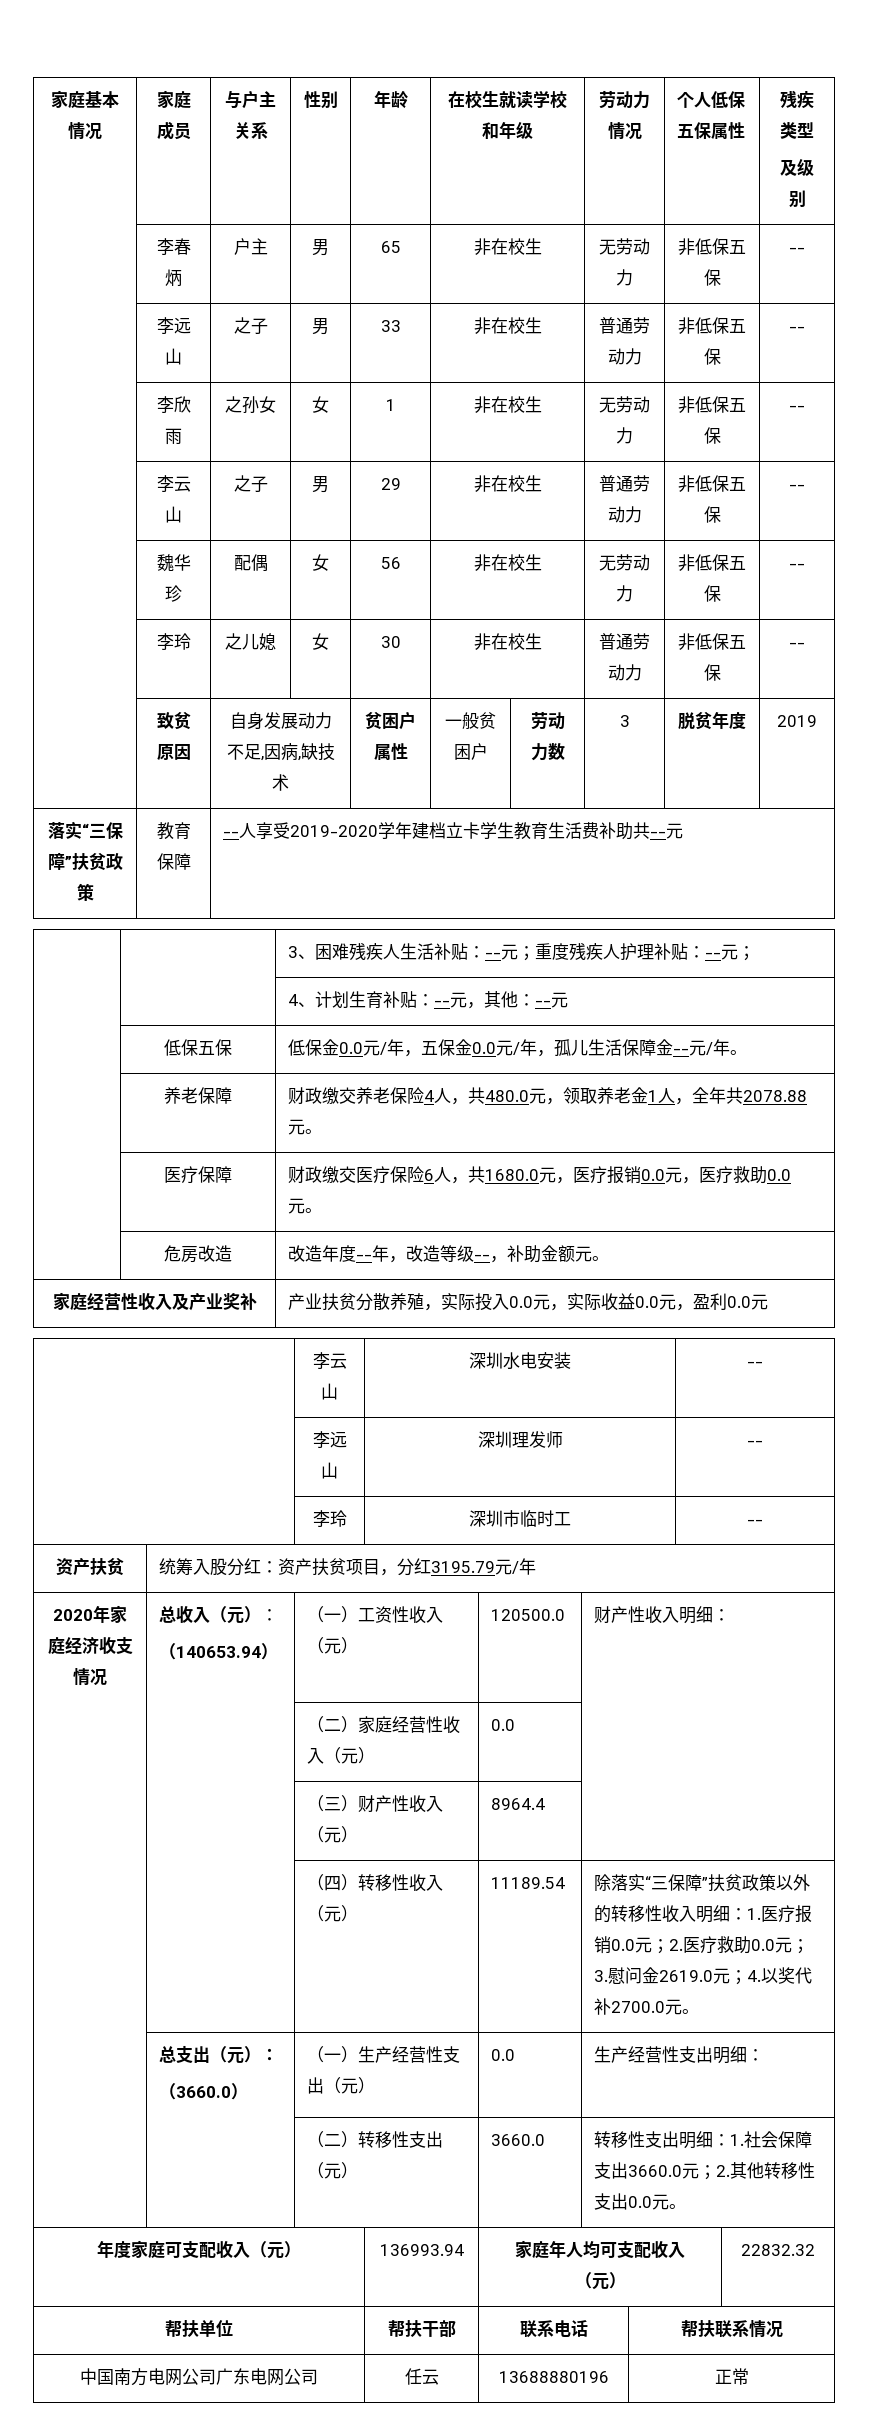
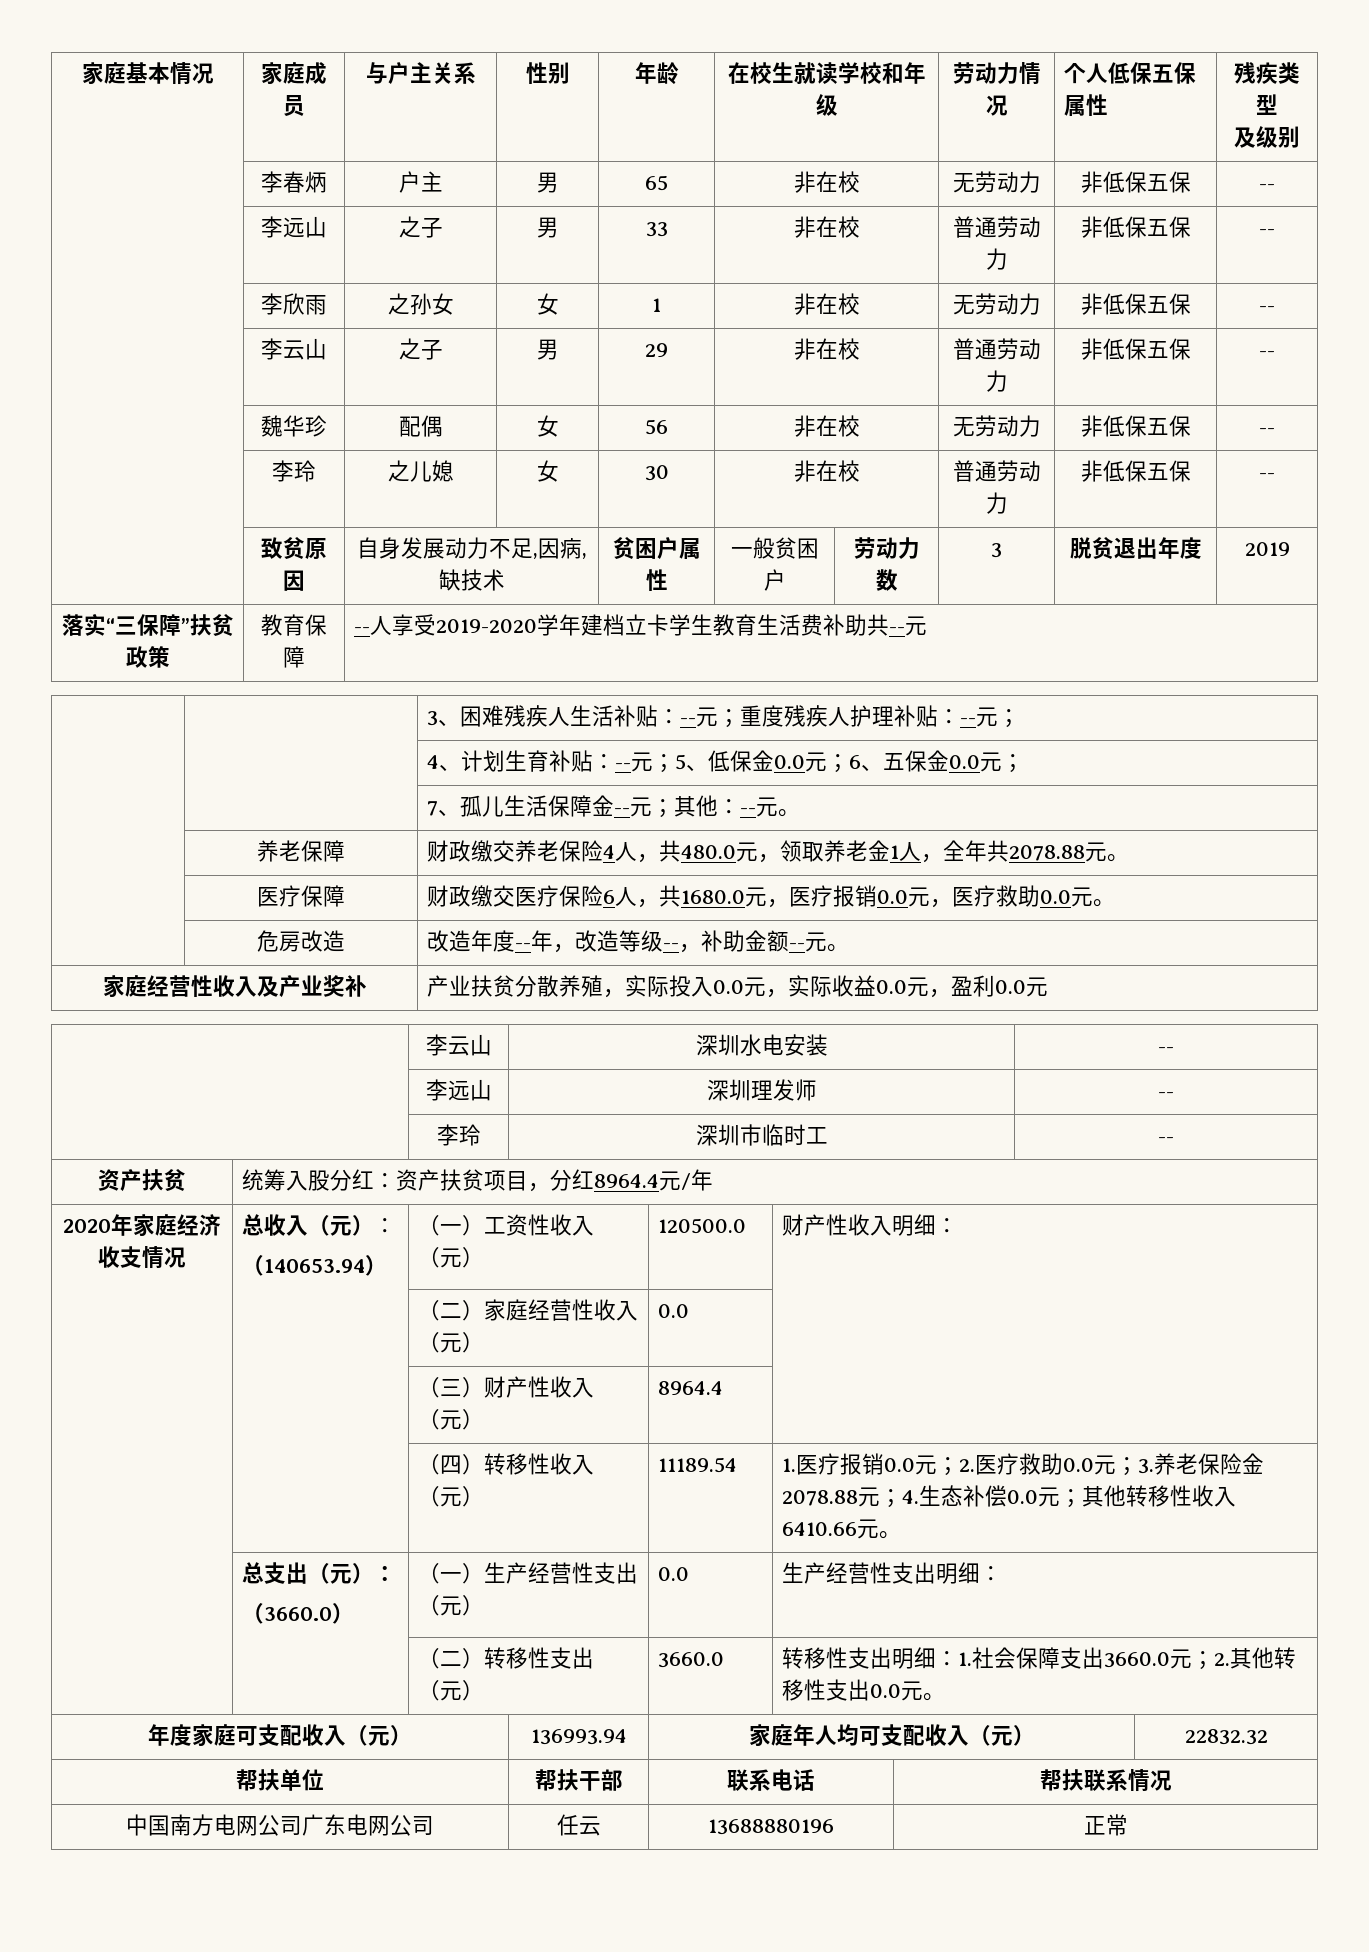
[524,238,542,255] 生 -> (860, 182) none
[524,317,542,334] 生 -> (860, 227) none
[524,396,542,413] 生 -> (860, 304) none
[524,475,542,492] 生 -> (860, 349) none
[524,554,542,571] 生 -> (860, 426) none
[524,633,542,650] 生 -> (860, 471) none
(712, 720) none -> [1113,537,1158,559] 退出
[467,991,569,1009] [164,1039,232,1056] ，其他：--元 // | 低保五保 | -> [653,754,709,773] ；5、
[380,1039,422,1057] /年， -> [827,754,884,773] ；6、
[513,1039,555,1057] /年， -> [1002,754,1025,773] [427,801,461,816] ； // | | 7、
[706,1039,731,1056] /年 -> [652,795,779,818] ；其他：--元
(576, 1253) none -> [789,943,806,949] --
[431,1561,496,1573] 3195.79 -> [594,1174,660,1188] 8964.4
[594,1874,811,1892] [594,1905,748,1923] 除落实“三保障”扶贫政策以外的转移性收入明细： -> (738, 1465) none
[608,1967,813,1985] [594,1998,666,2015] 慰问金2619.0元；4.以奖代补2700.0 -> [1154,1453,1265,1475] [782,1485,1237,1508] [782,1522,858,1536] 养老保险金2078.88元；4.生态补偿0.0元；其他转移性收入6410.66

